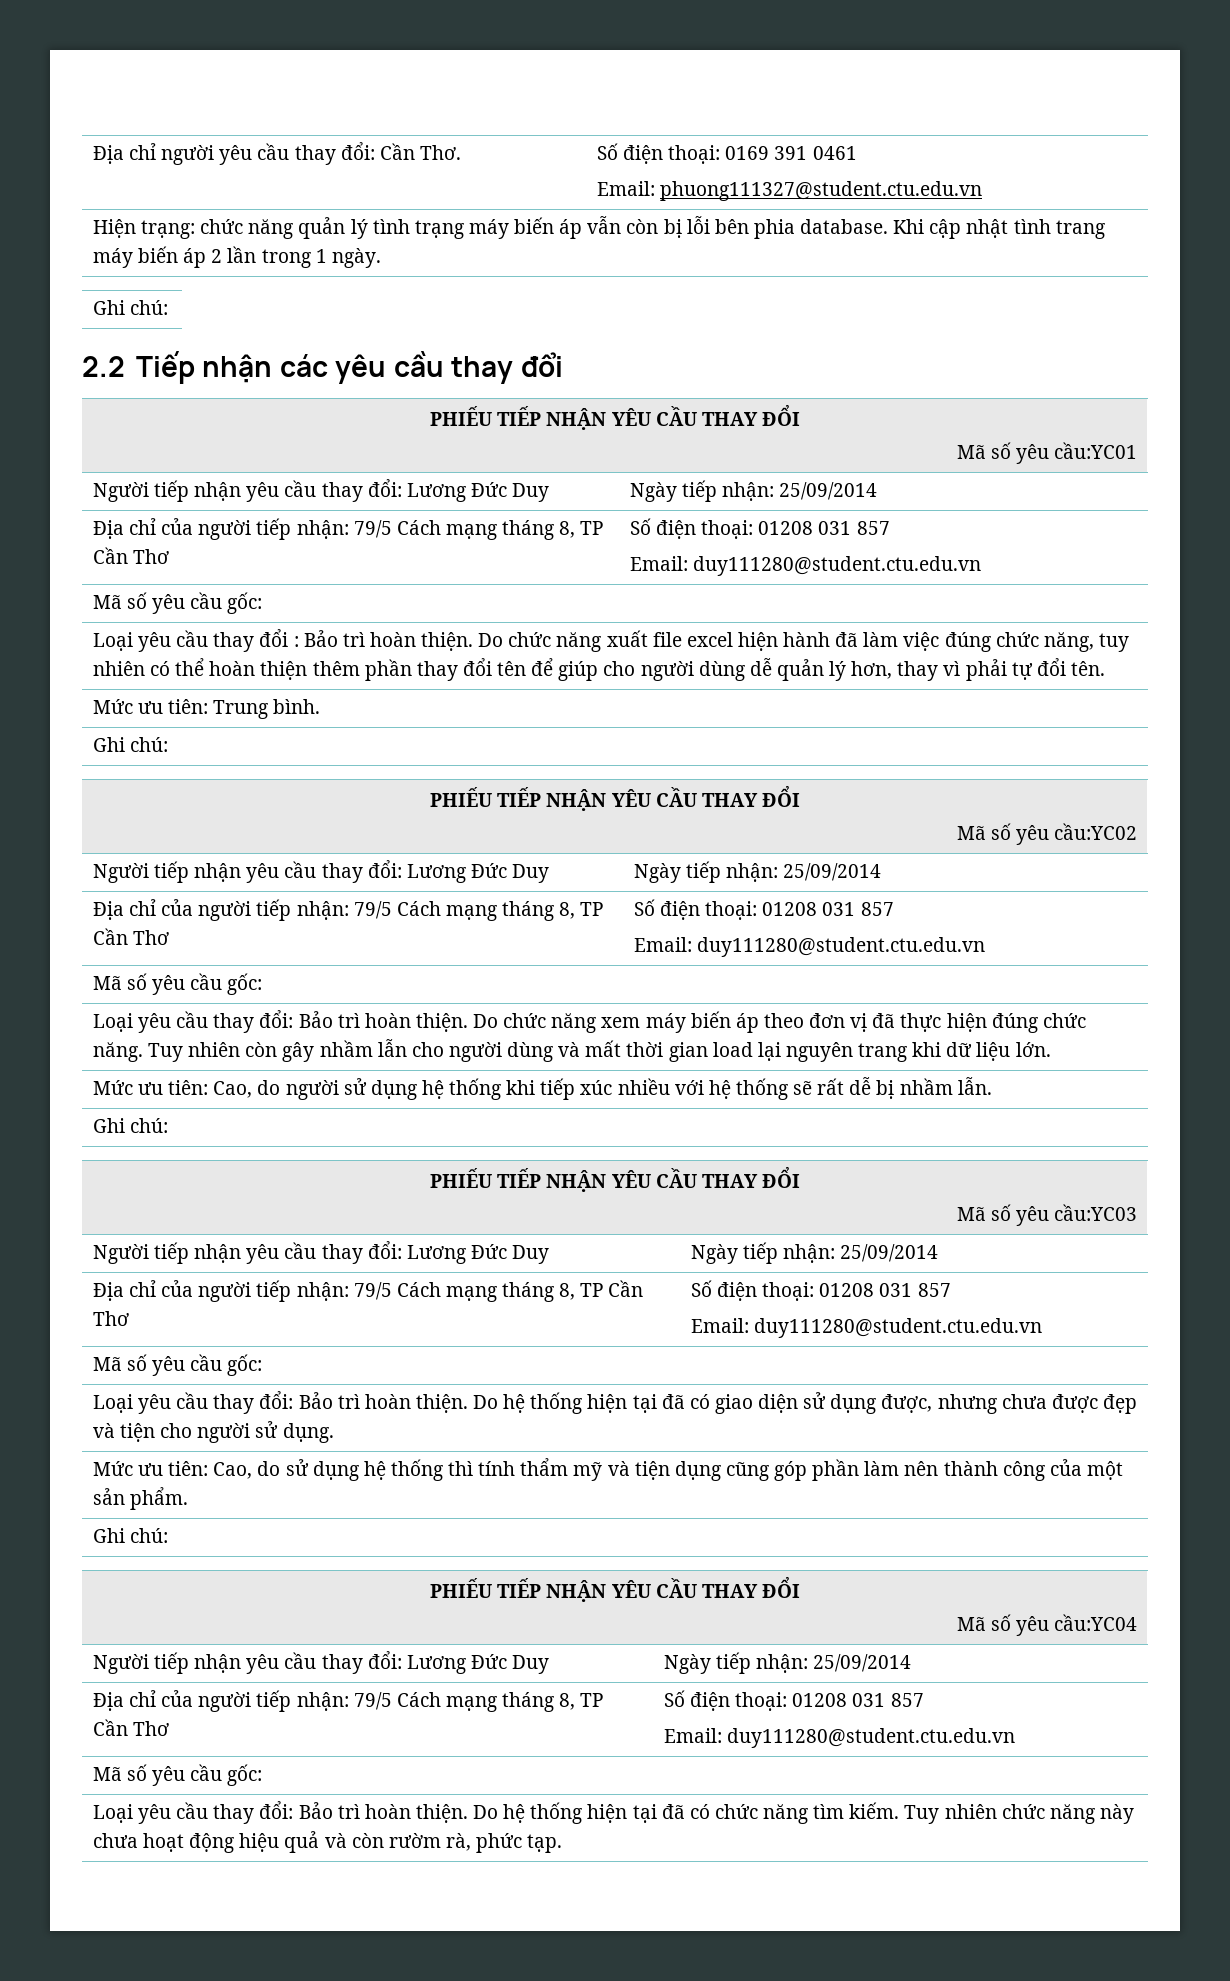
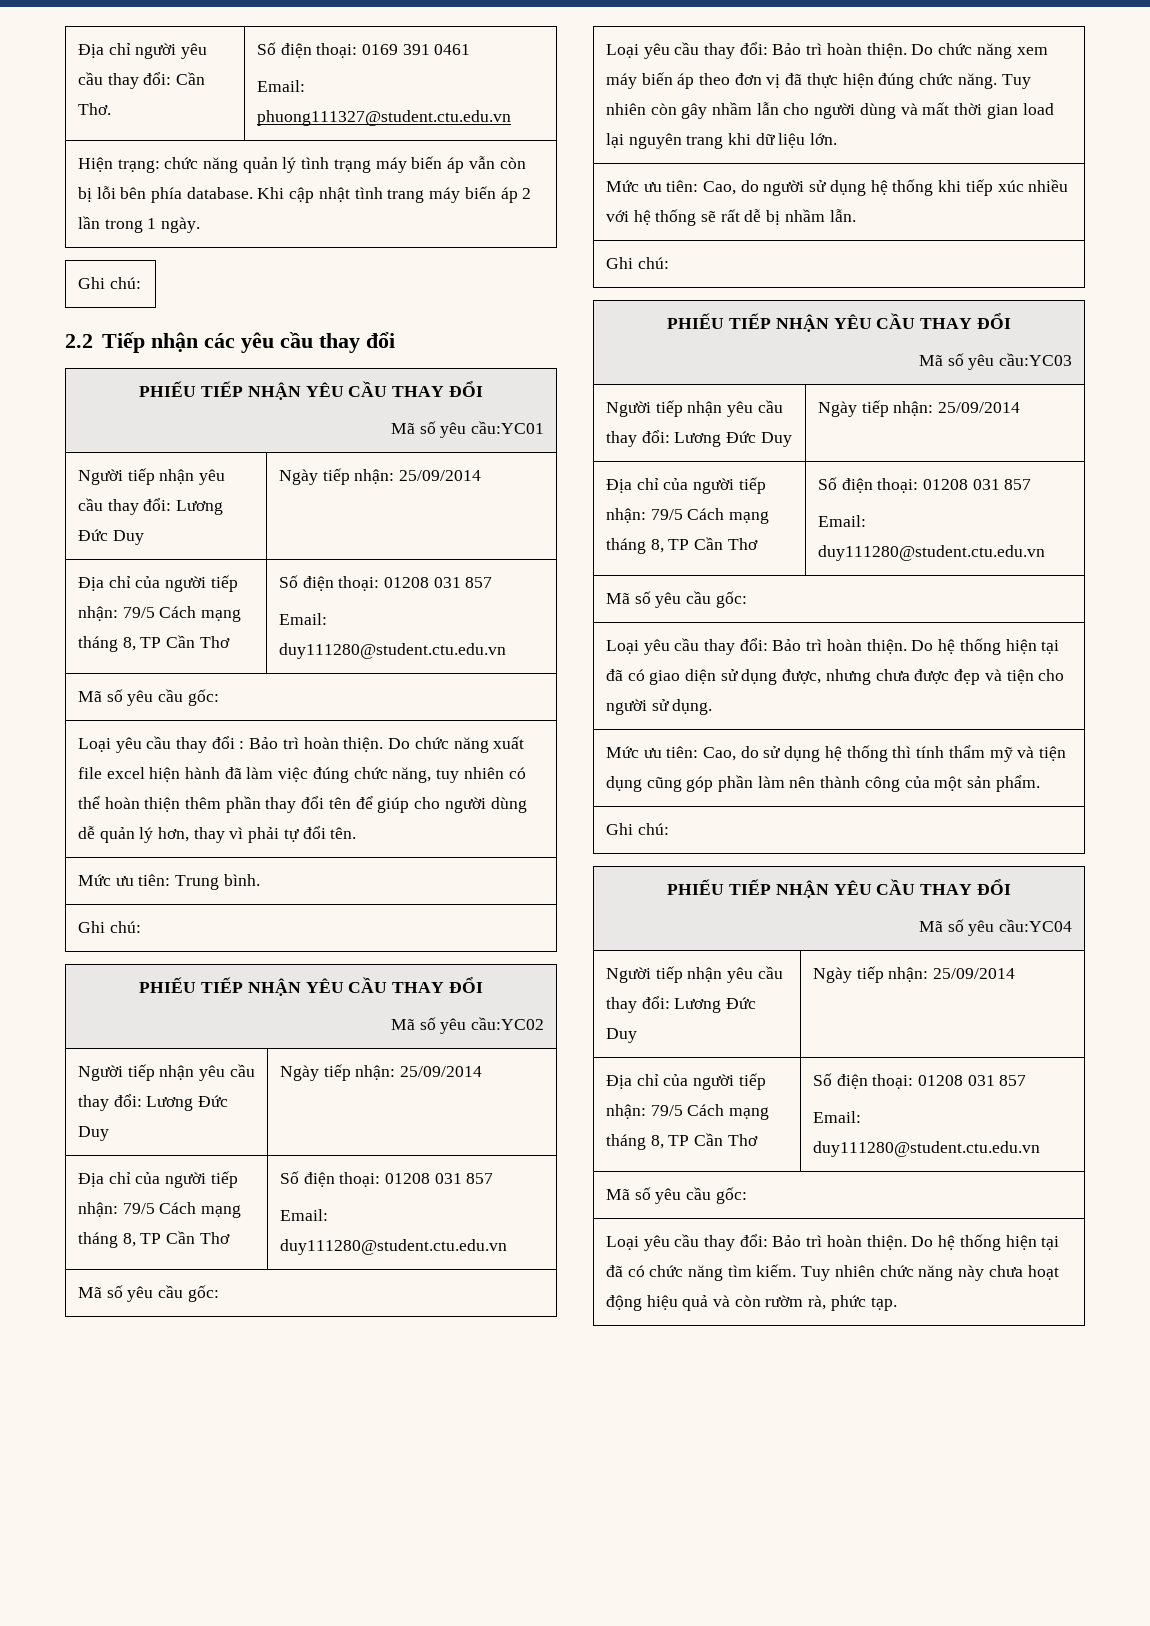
[753,219,795,239] phia -> [150,187,182,203] phía

